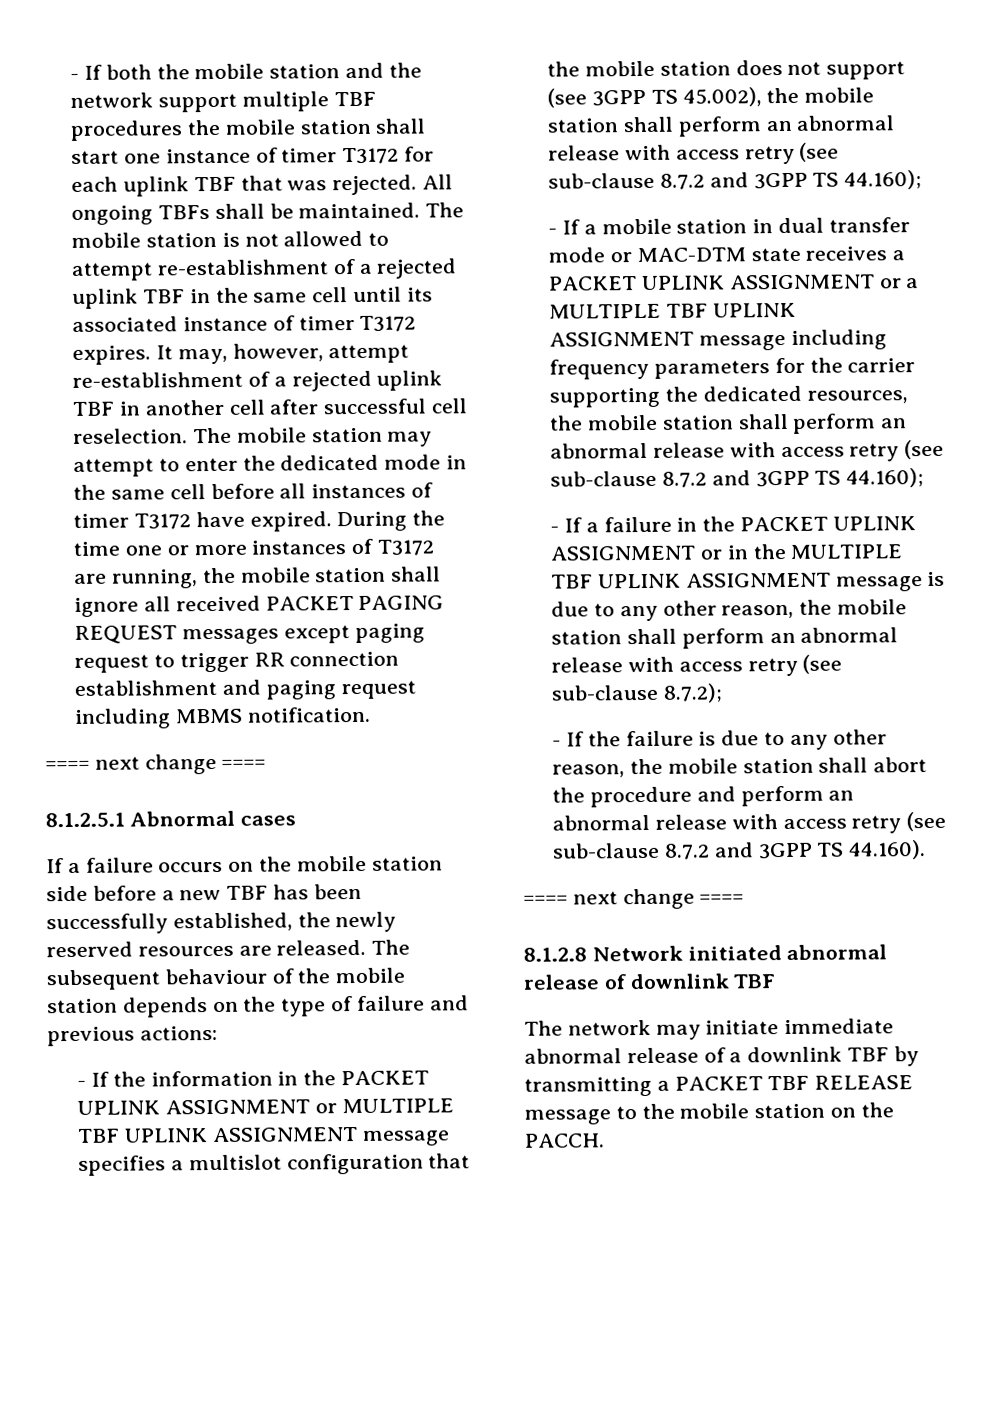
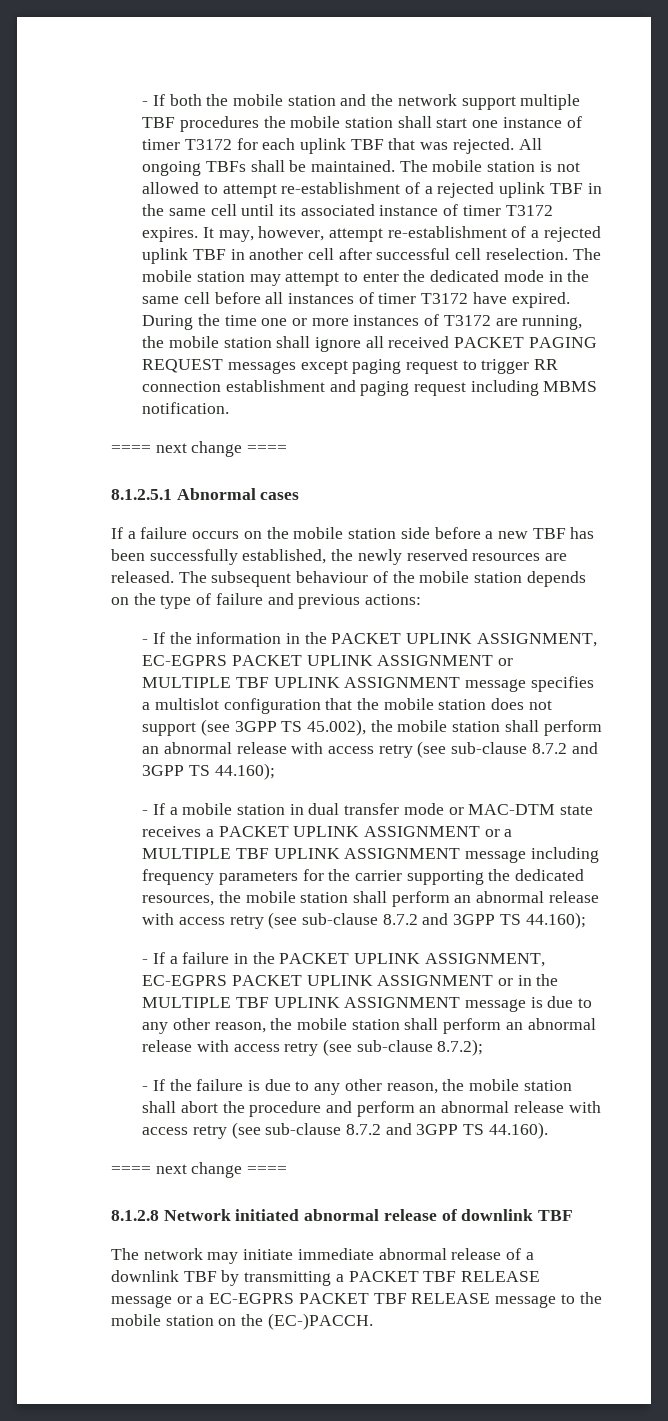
(161, 1107) none -> [476,633,597,647] [142,655,373,666] ASSIGNMENT, EC-EGPRS PACKET UPLINK
(916, 523) none -> [424,953,545,967] [142,975,373,986] ASSIGNMENT, EC-EGPRS PACKET UPLINK
(611, 1117) none -> [176,1293,557,1308] or a EC-EGPRS PACKET TBF RELEASE message
[525,1133,605,1148] PACCH. -> [267,1313,373,1330] (EC-)PACCH.

